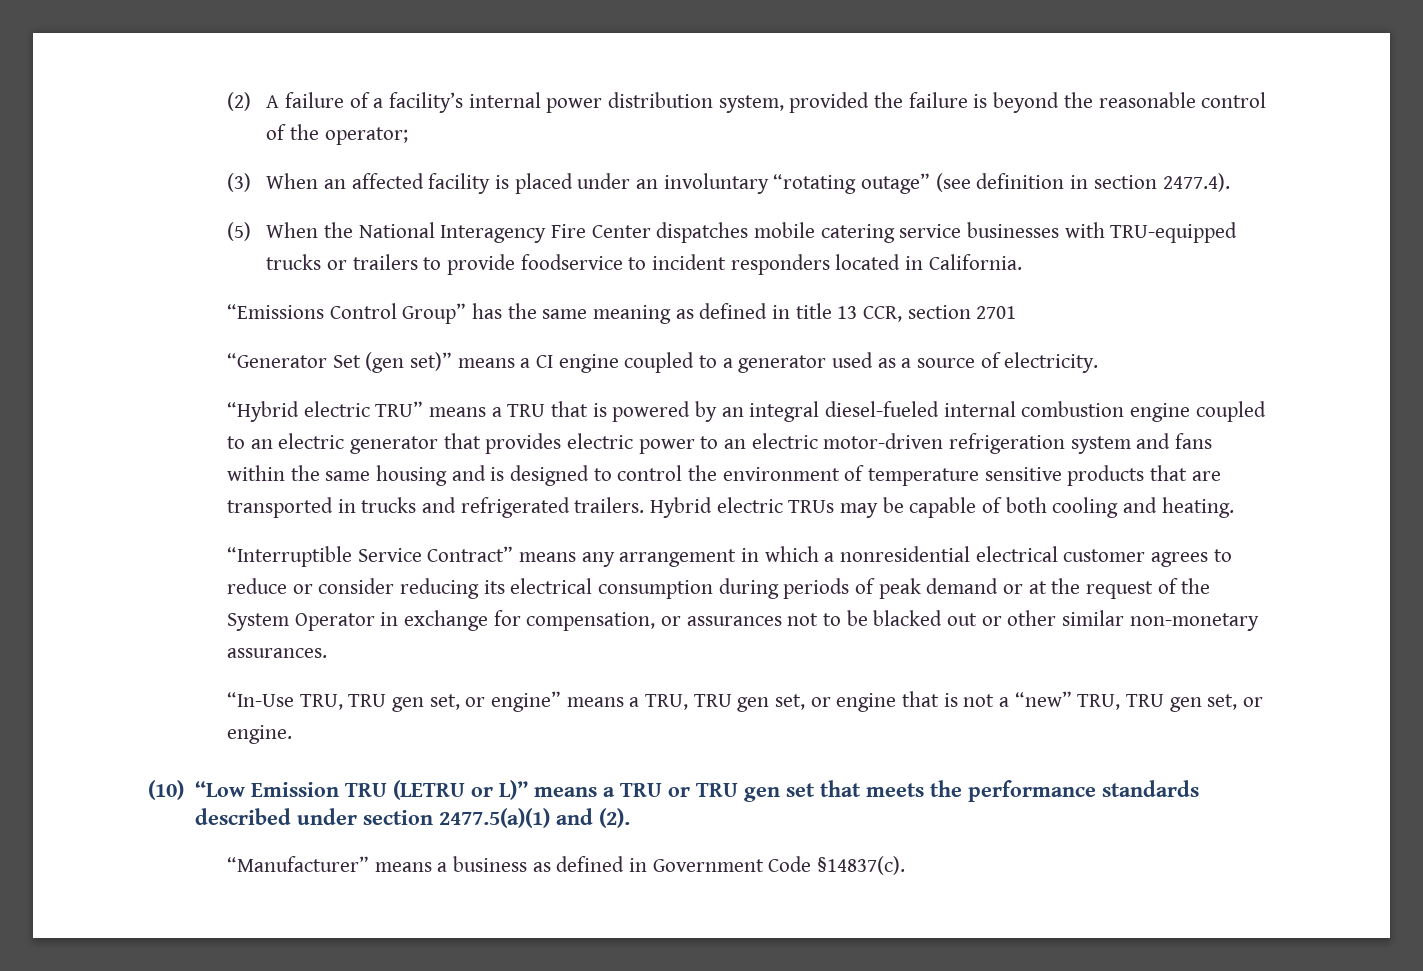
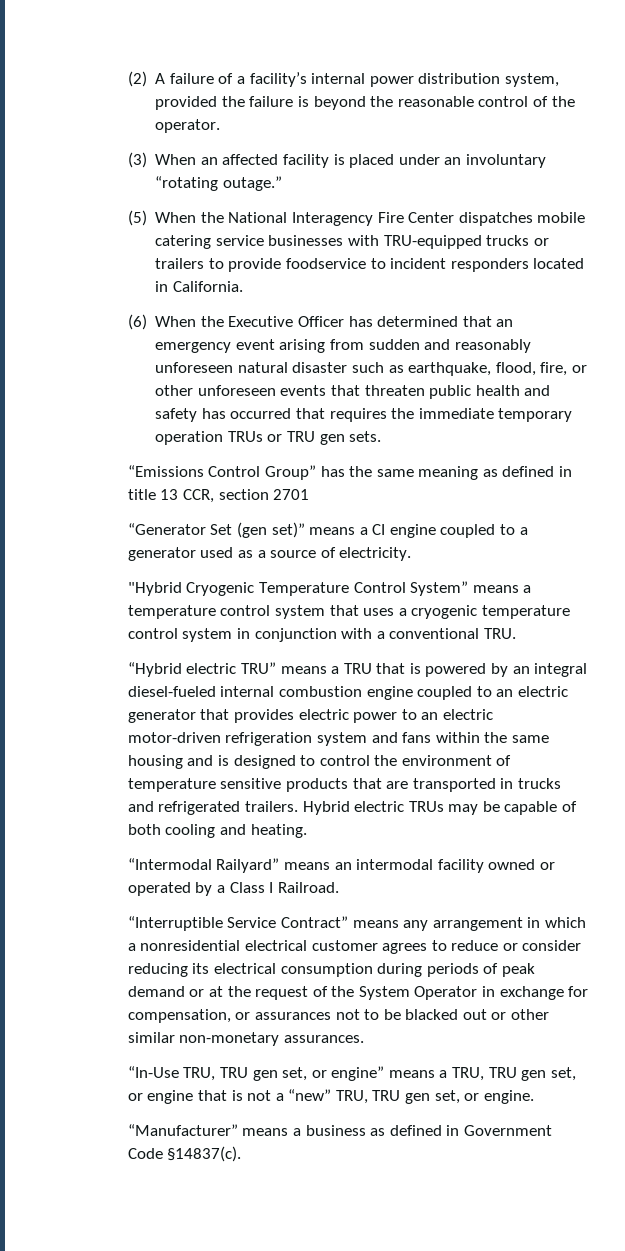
[324,127,408,145] operator; -> [155,119,221,133] operator.
[861,173,1230,194] outage” (see definition in section 2477.4). -> [222,176,282,191] outage.”
(1022, 262) none -> [127,314,514,330] [155,339,531,353] [155,362,587,376] [155,385,551,399] [155,408,573,422] [155,431,382,445] // (6) When the Executive Officer has determined that an emergency event arising from sudden and reasonably unforeseen natural disaster such as earthquake, flood, fire, or other unforeseen events that threaten public health and safety has occurred that requires the immediate temporary operation TRUs or TRU gen sets.
(1099, 362) none -> [127,581,532,596] [127,605,570,619] [127,628,516,642] // "Hybrid Cryogenic Temperature Control System” means a temperature control system that uses a cryogenic temperature control system in conjunction with a conventional TRU.
(1234, 507) none -> [127,858,555,873] [127,882,339,896] // “Intermodal Railyard” means an intermodal facility owned or operated by a Class I Railroad.
[148,780,1199,802] [194,808,630,828] // (10) “Low Emission TRU (LETRU or L)” means a TRU or TRU gen set that meets the performance standards described under section 2477.5(a)(1) and (2). -> (534, 1097) none

